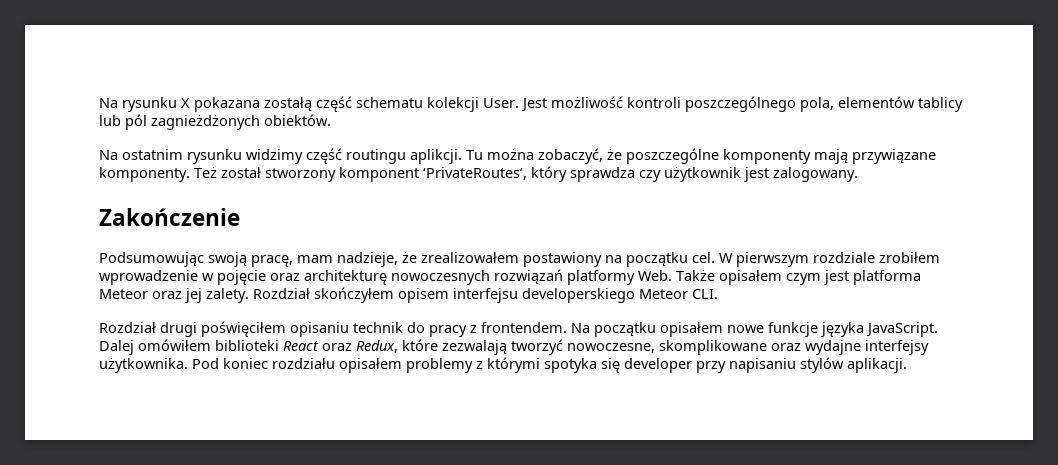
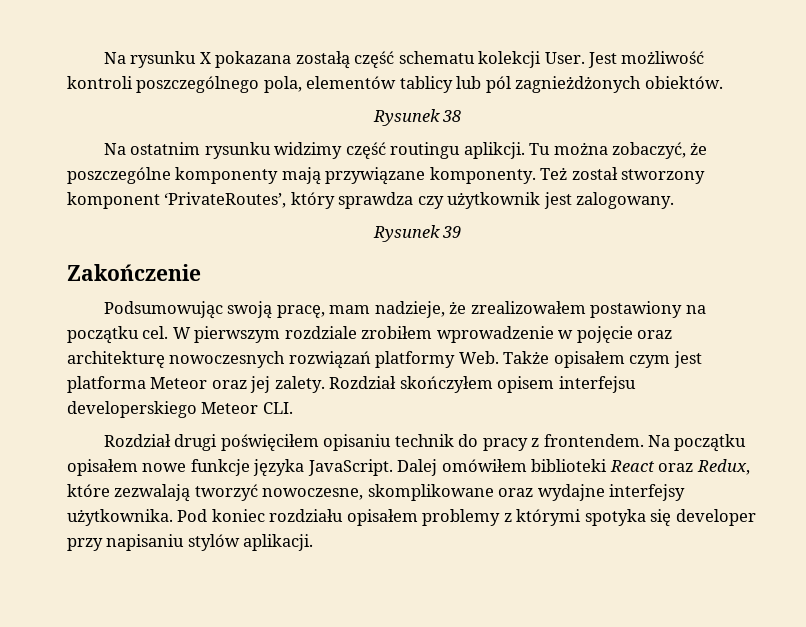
(331, 120) none -> [372,109,462,126] // Rysunek 38
(858, 174) none -> [372,225,462,242] // Rysunek 39

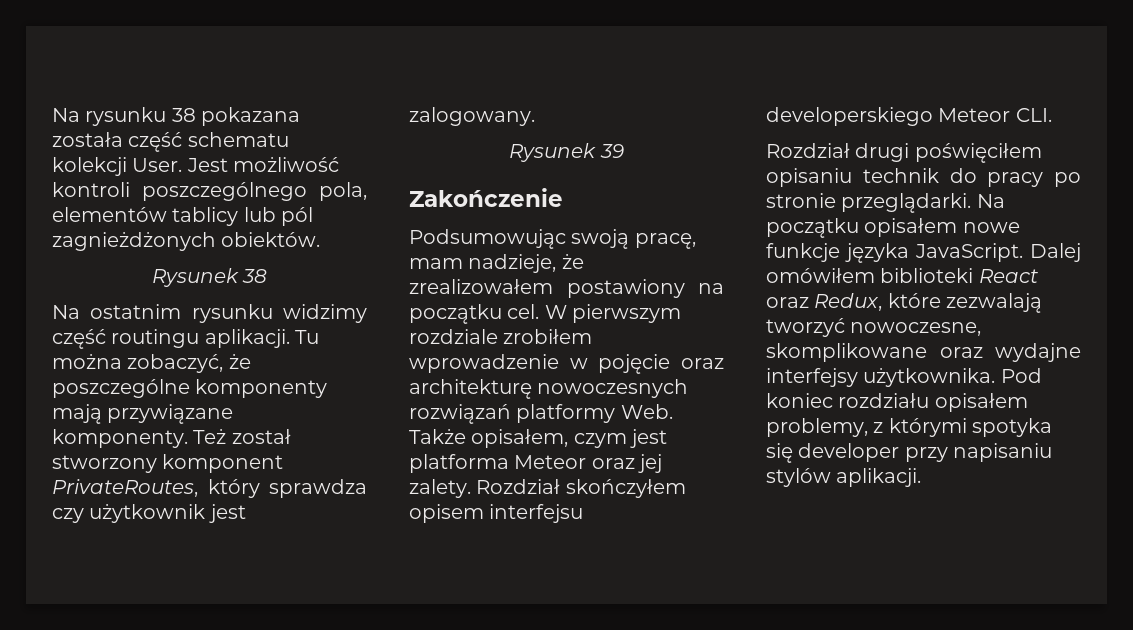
[199,51,350,69] X pokazana zostałą -> [171,107,301,126] [52,132,123,147] 38 pokazana została
[463,142,525,159] aplikcji. -> [204,329,290,348] aplikacji.
[164,192,287,208] ‘PrivateRoutes’, -> [52,479,198,497] PrivateRoutes,
[553,351,625,368] opisałem -> [471,429,569,448] opisałem,
[531,434,644,447] z frontendem. -> [1054,172,1081,187] [766,193,972,213] po stronie przeglądarki.
[422,509,501,526] problemy -> [766,418,868,437] problemy,

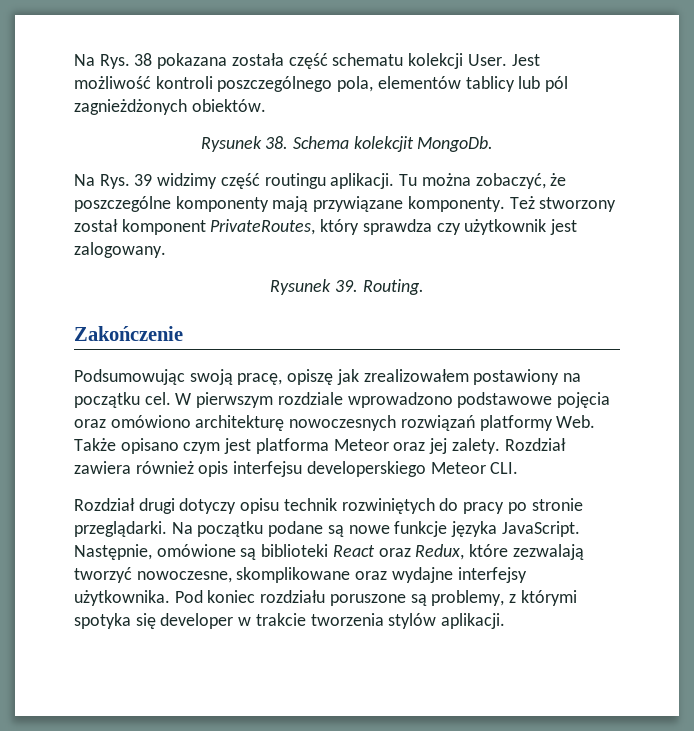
[52,107,167,126] Na rysunku -> [74,54,130,69] Na Rys.
[242,269,268,283] [52,304,273,323] 38 // Na ostatnim rysunku -> [265,136,494,152] [74,174,153,189] 38. Schema kolekcjit MongoDb. // Na Rys. 39
[231,429,291,444] [52,455,157,473] został stworzony -> [539,197,617,212] [74,219,118,232] stworzony został
[599,144,624,158] 39 -> [335,279,424,295] 39. Routing.
[409,254,584,273] mam nadzieje, że -> [287,369,359,385] opiszę jak
[503,329,593,344] [409,354,724,374] zrobiłem wprowadzenie w pojęcie oraz -> [347,392,611,408] [74,415,191,428] wprowadzono podstawowe pojęcia oraz omówiono
[471,429,569,448] opisałem, -> [120,438,179,454] opisano
[565,479,686,498] [409,504,484,523] skończyłem opisem -> [74,461,229,477] zawiera również opis
[914,143,1042,163] [766,168,939,187] poświęciłem opisaniu technik -> [179,498,435,514] dotyczy opisu technik rozwiniętych
[864,218,958,237] opisałem -> [268,521,344,537] podane są
[1030,243,1081,262] [766,268,875,283] Dalej omówiłem -> [74,544,257,560] Następnie, omówione są
[934,393,1028,412] opisałem -> [329,594,427,606] poruszone są
[904,443,1053,462] przy napisaniu -> [238,613,384,626] w trakcie tworzenia

